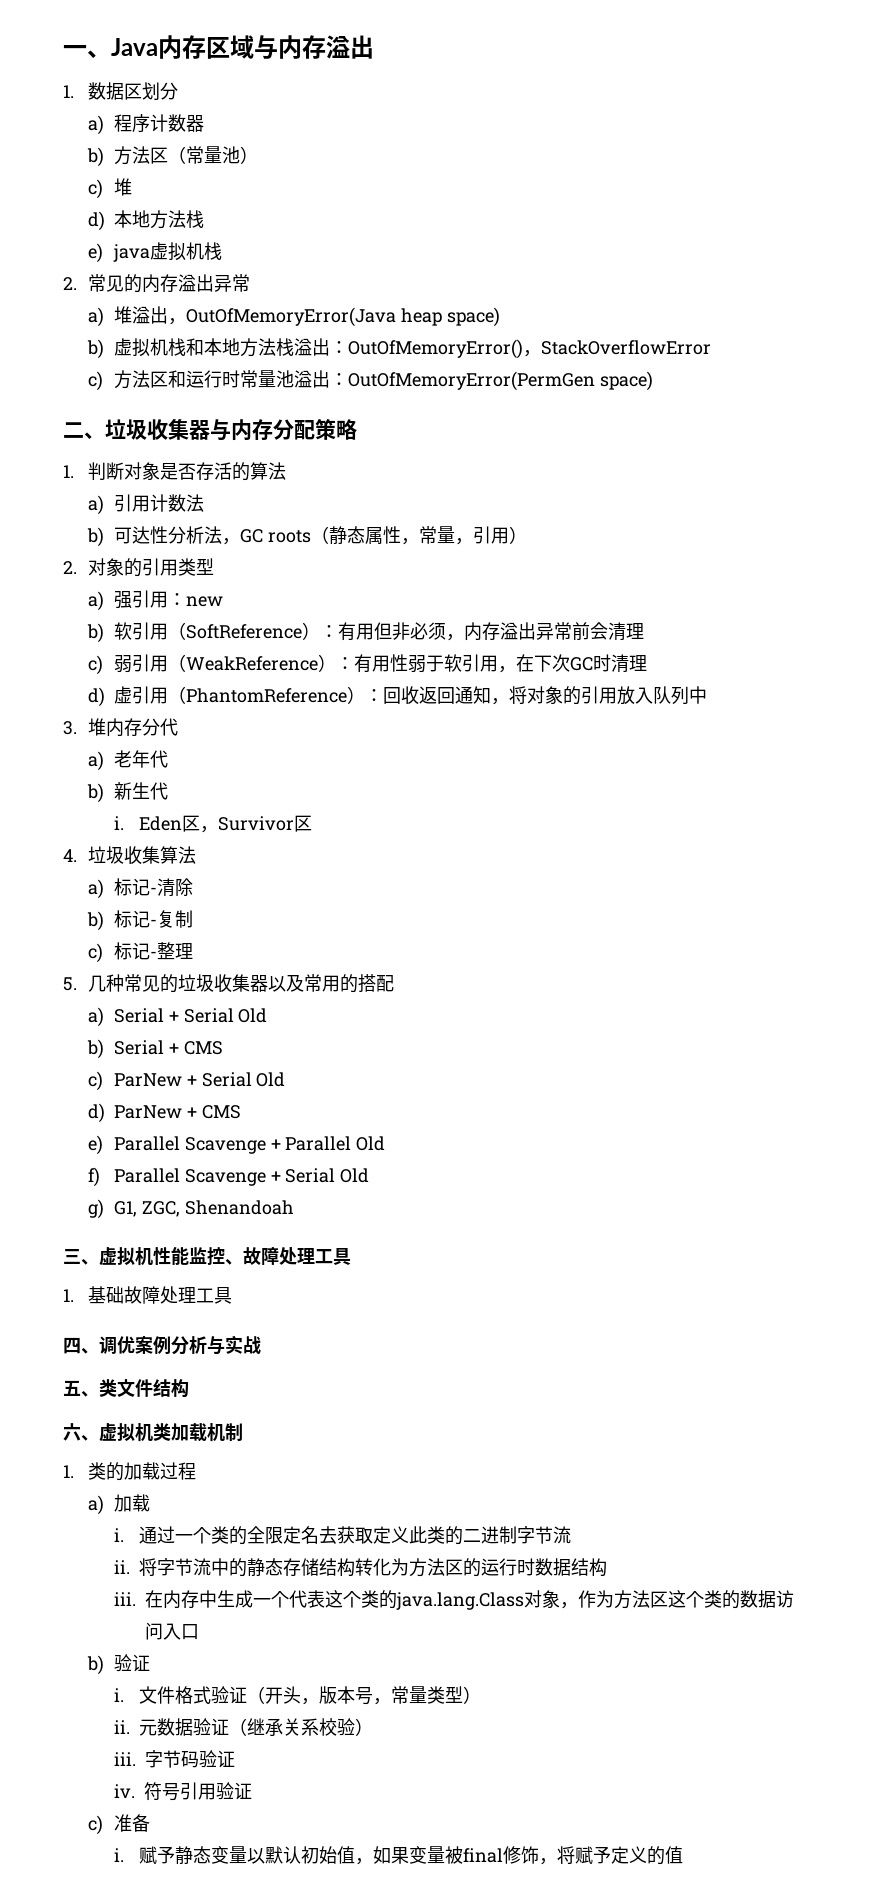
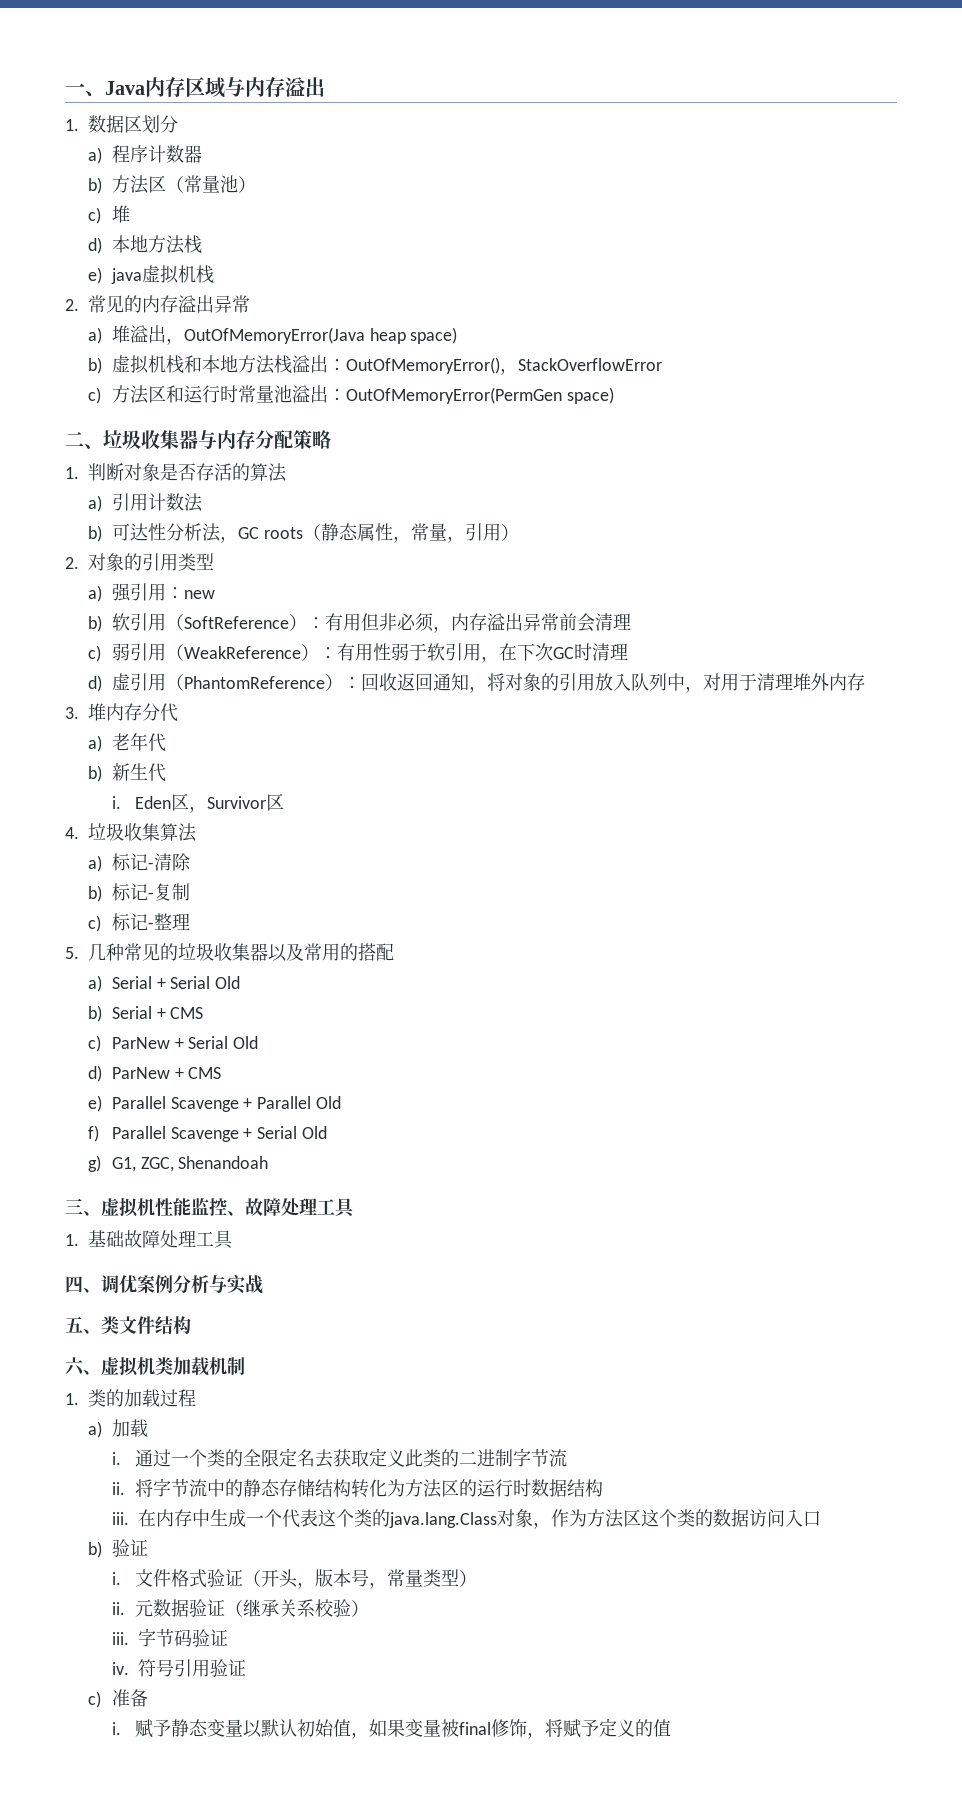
(708, 695) none -> [684,673,865,693] ，对用于清理堆外内存

